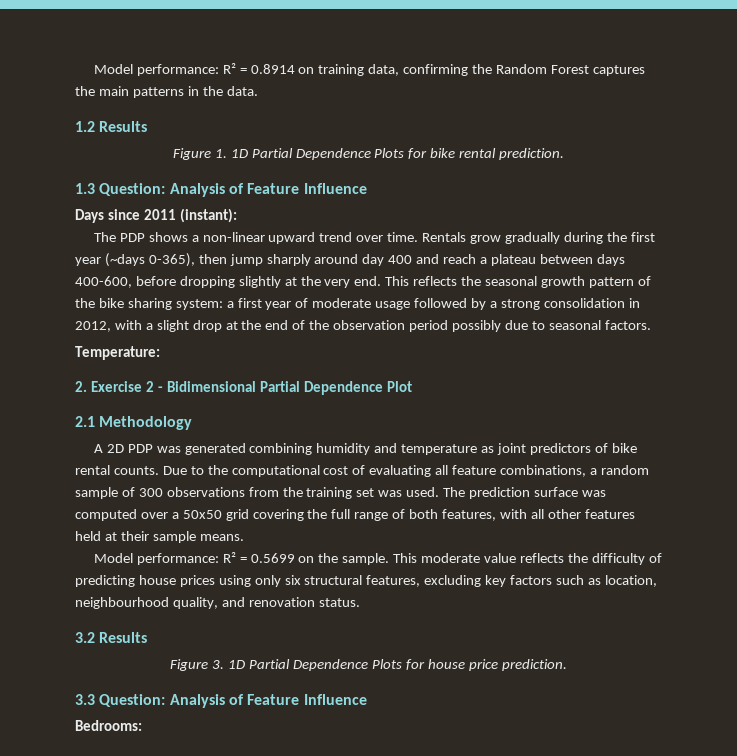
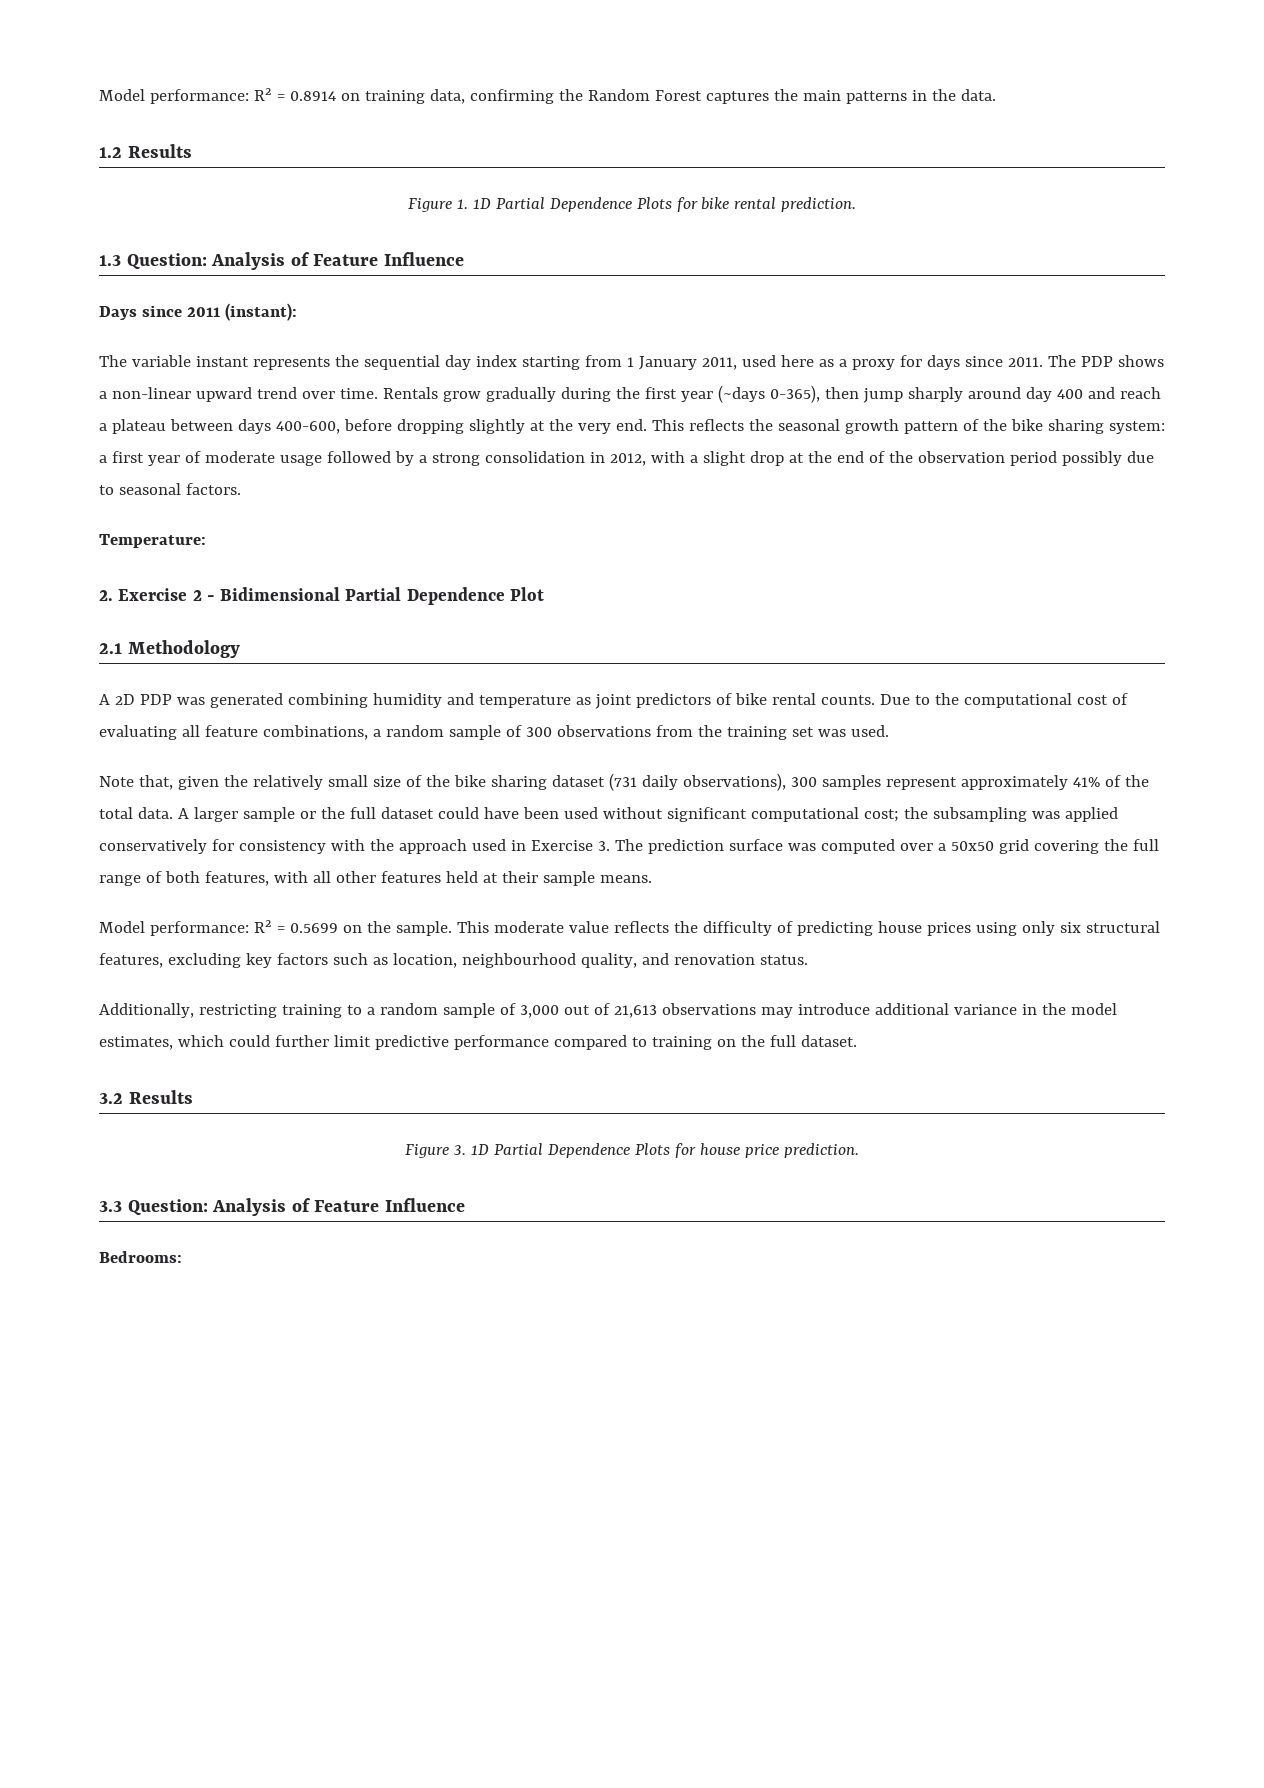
(116, 237) none -> [131,355,1076,370] variable instant represents the sequential day index starting from 1 January 2011, used here as a proxy for days since 2011. The
(440, 492) none -> [99,773,1149,791] [99,807,1118,822] [99,839,610,854] // Note that, given the relatively small size of the bike sharing dataset (731 daily observations), 300 samples represent approximately 41% of the total data. A larger sample or the full dataset could have been used without significant computational cost; the subsampling was applied conservatively for consistency with the approach used in Exercise 3.
(360, 602) none -> [99,1003,1117,1018] [99,1035,857,1050] // Additionally, restricting training to a random sample of 3,000 out of 21,613 observations may introduce additional variance in the model estimates, which could further limit predictive performance compared to training on the full dataset.

